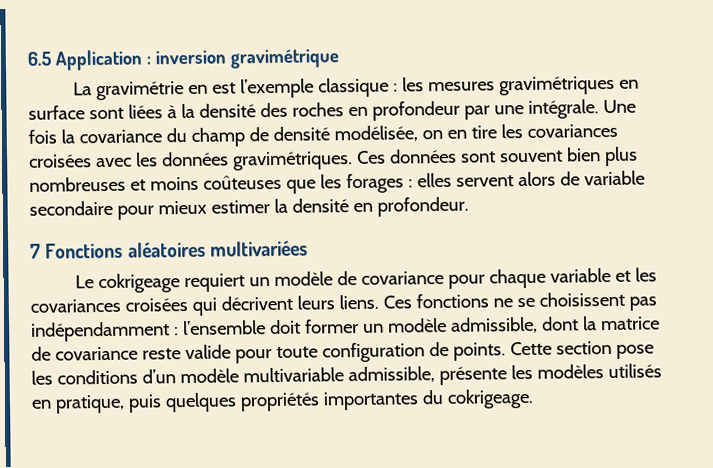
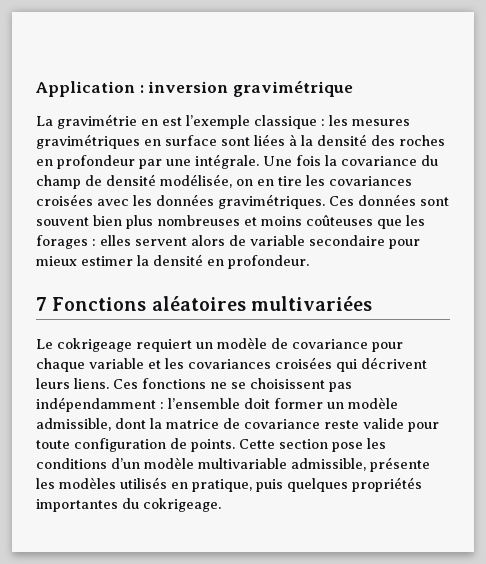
[27,51,51,66] 6.5 -> (35, 89) none

